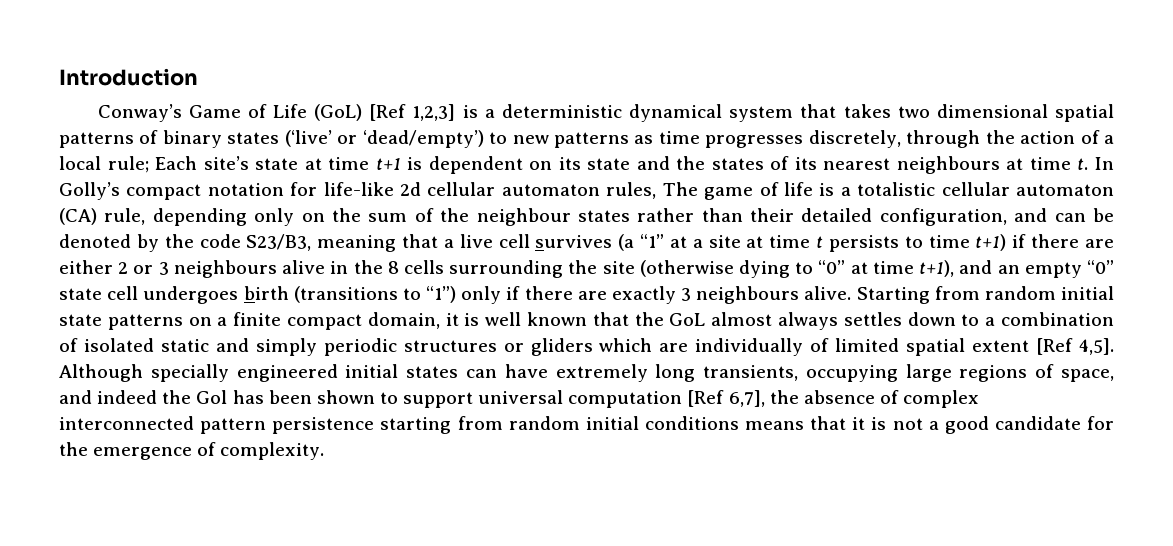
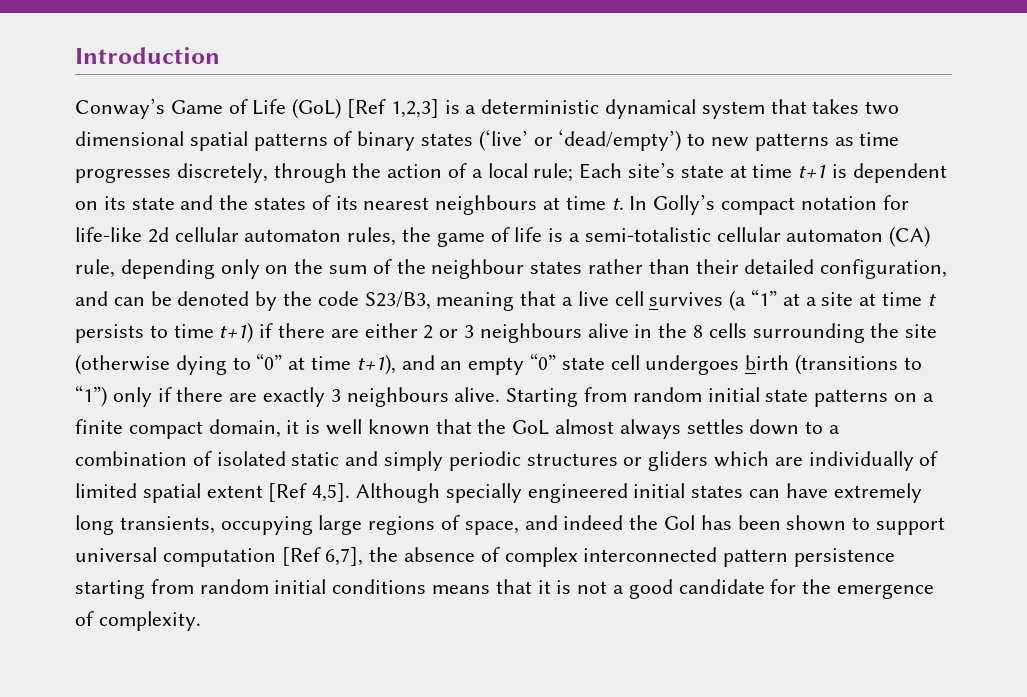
[662,182,698,196] The -> [402,227,432,242] the
[857,182,936,196] totalistic -> [584,227,711,242] semi-totalistic

